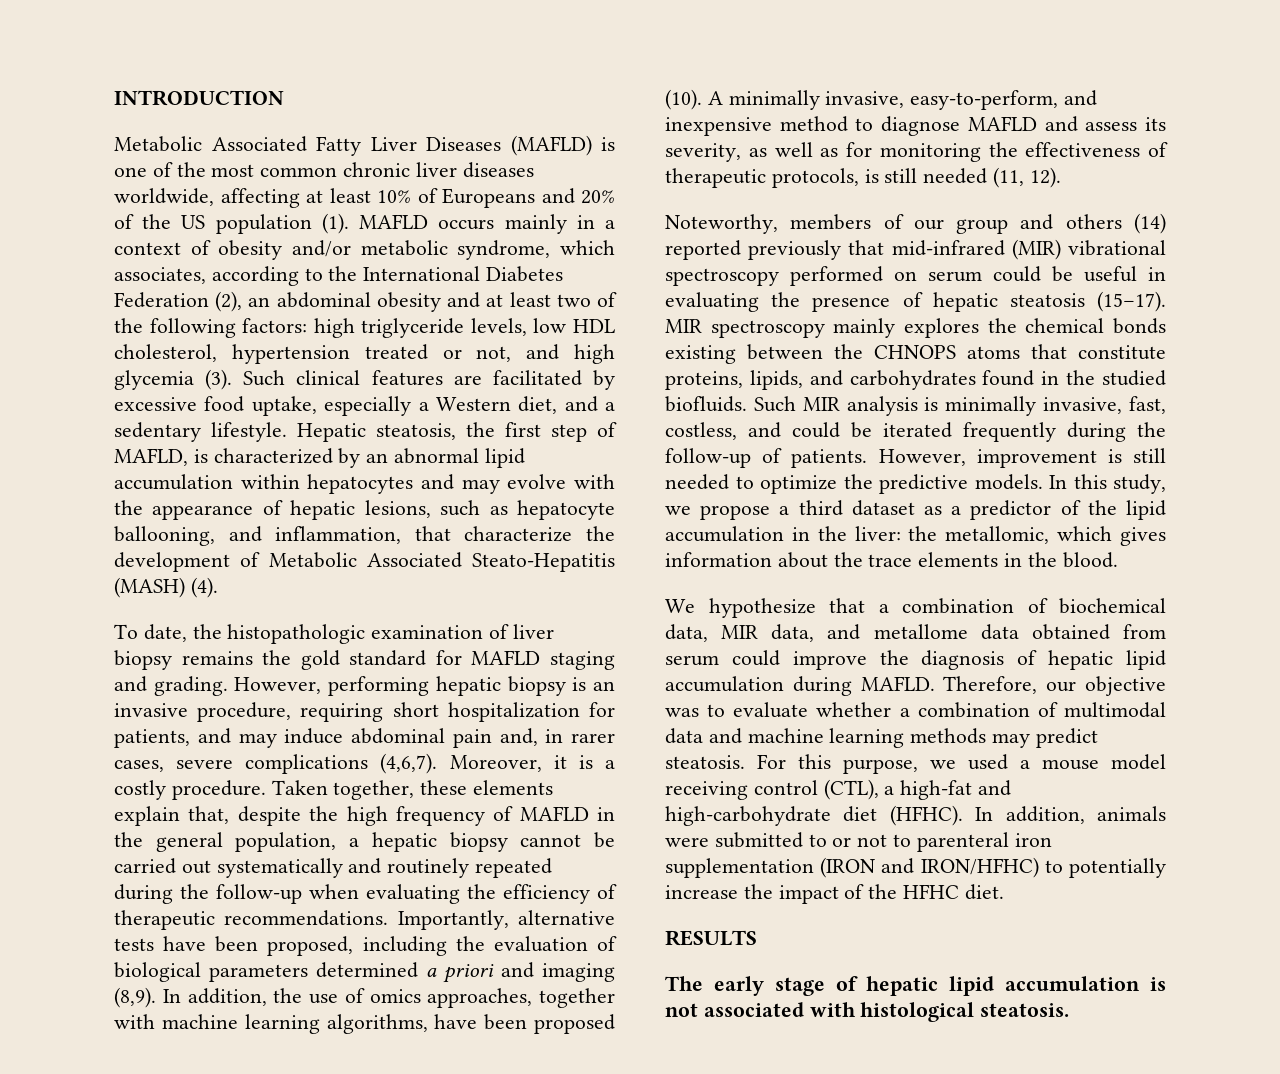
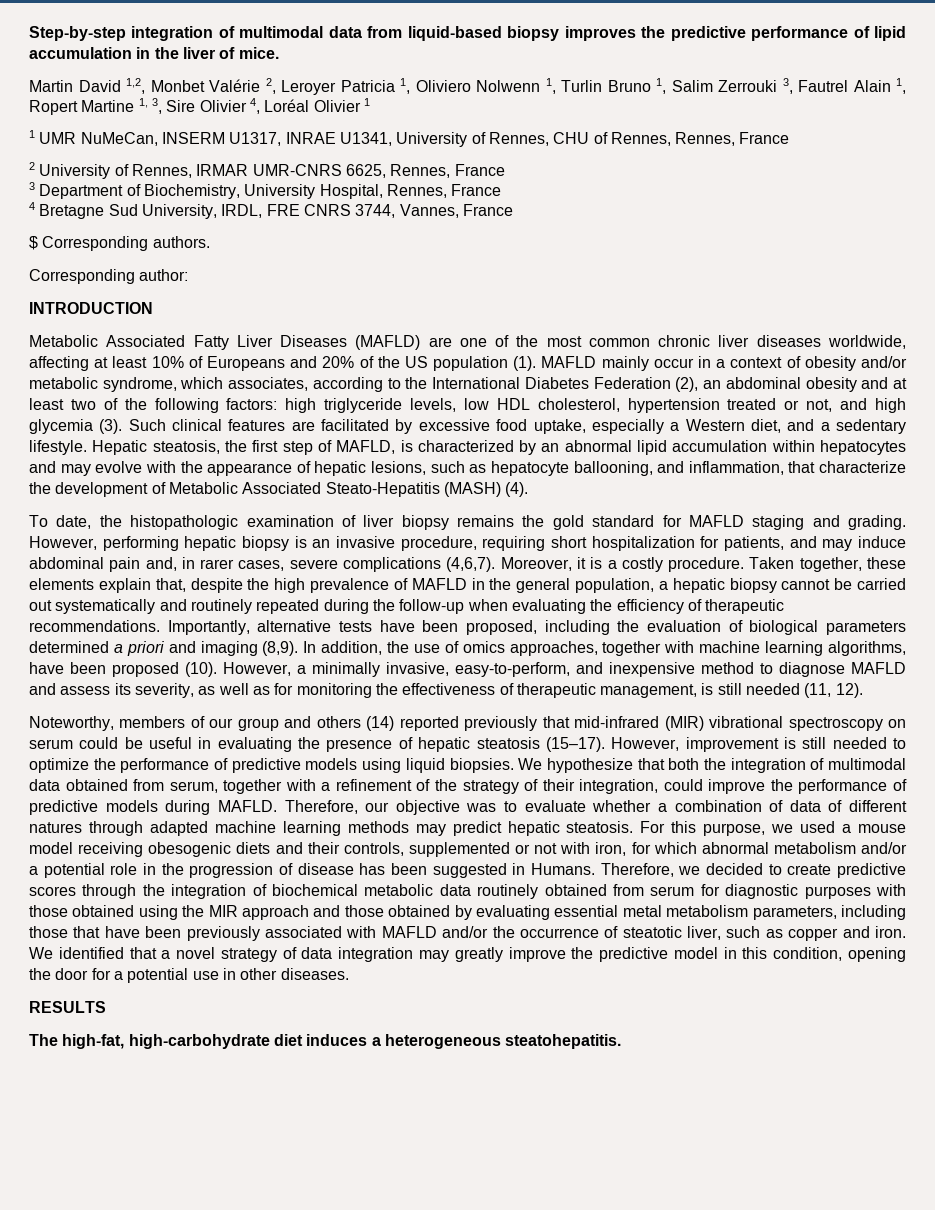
(114, 98) none -> [29,26,906,41] [29,47,279,59] [29,78,906,95] [29,98,370,115] [29,130,790,147] [29,162,505,179] [29,182,502,199] [29,202,513,219] [29,236,210,251] [29,269,189,284] Step-by-step integration of multimodal data from liquid-based biopsy improves the predictive performance of lipid accumulation in the liver of mice. // Martin David 1,2, Monbet Valérie 2, Leroyer Patricia 1, Oliviero Nolwenn 1, Turlin Bruno 1, Salim Zerrouki 3, Fautrel Alain 1, Ropert Martine 1, 3, Sire Olivier 4, Loréal Olivier 1 // 1 UMR NuMeCan, INSERM U1317, INRAE U1341, University of Rennes, CHU of Rennes, Rennes, France // 2 University of Rennes, IRMAR UMR-CNRS 6625, Rennes, France // 3 Department of Biochemistry, University Hospital, Rennes, France // 4 Bretagne Sud University, IRDL, FRE CNRS 3744, Vannes, France // $ Corresponding authors. // Corresponding author: //
[601,137,615,151] is -> [428,337,452,347] are
[438,214,567,234] occurs mainly -> [601,356,694,371] mainly occur
[395,806,485,826] frequency -> [310,578,389,593] prevalence
[707,91,723,105] A -> [223,662,306,676] However, a
[771,168,859,188] protocols, -> [600,684,698,698] management,
[790,266,883,286] performed -> (883, 724) none
[665,318,1166,338] [665,344,1166,364] [665,370,1166,390] [665,396,1166,416] [665,422,1166,442] [665,448,868,468] MIR spectroscopy mainly explores the chemical bonds existing between the CHNOPS atoms that constitute proteins, lipids, and carbohydrates found in the studied biofluids. Such MIR analysis is minimally invasive, fast, costless, and could be iterated frequently during the follow-up of patients. -> (605, 744) none
[879,474,1166,494] [665,500,1166,520] [665,526,1166,546] [665,552,1118,568] [665,598,1166,618] [665,624,1166,642] [665,650,1166,670] [665,676,784,692] predictive models. In this study, we propose a third dataset as a predictor of the lipid accumulation in the liver: the metallomic, which gives information about the trace elements in the blood. // We hypothesize that a combination of biochemical data, MIR data, and metallome data obtained from serum could improve the diagnosis of hepatic lipid accumulation -> [120,758,906,773] [29,779,907,794] [29,800,158,815] performance of predictive models using liquid biopsies. We hypothesize that both the integration of multimodal data obtained from serum, together with a refinement of the strategy of their integration, could improve the performance of predictive models
[1064,702,1166,718] [665,728,742,744] multimodal data and -> [789,800,907,812] [29,821,208,836] data of different natures through adapted
(1098, 738) none -> [507,821,560,836] hepatic
[753,779,1012,800] [665,805,1166,826] [665,832,1052,852] [665,857,1166,878] [665,884,1004,904] [665,930,757,946] [665,976,1166,996] [665,1002,1070,1022] control (CTL), a high-fat and high-carbohydrate diet (HFHC). In addition, animals were submitted to or not to parenteral iron supplementation (IRON and IRON/HFHC) to potentially increase the impact of the HFHC diet. // RESULTS // The early stage of hepatic lipid accumulation is not associated with histological steatosis. -> [148,842,907,857] [29,863,906,878] [29,884,906,899] [29,905,906,920] [29,926,907,941] [29,947,907,962] [29,968,349,983] [29,1001,106,1013] [29,1034,622,1049] obesogenic diets and their controls, supplemented or not with iron, for which abnormal metabolism and/or a potential role in the progression of disease has been suggested in Humans. Therefore, we decided to create predictive scores through the integration of biochemical metabolic data routinely obtained from serum for diagnostic purposes with those obtained using the MIR approach and those obtained by evaluating essential metal metabolism parameters, including those that have been previously associated with MAFLD and/or the occurrence of steatotic liver, such as copper and iron. We identified that a novel strategy of data integration may greatly improve the predictive model in this condition, opening the door for a potential use in other diseases. // RESULTS // The high-fat, high-carbohydrate diet induces a heterogeneous steatohepatitis.

